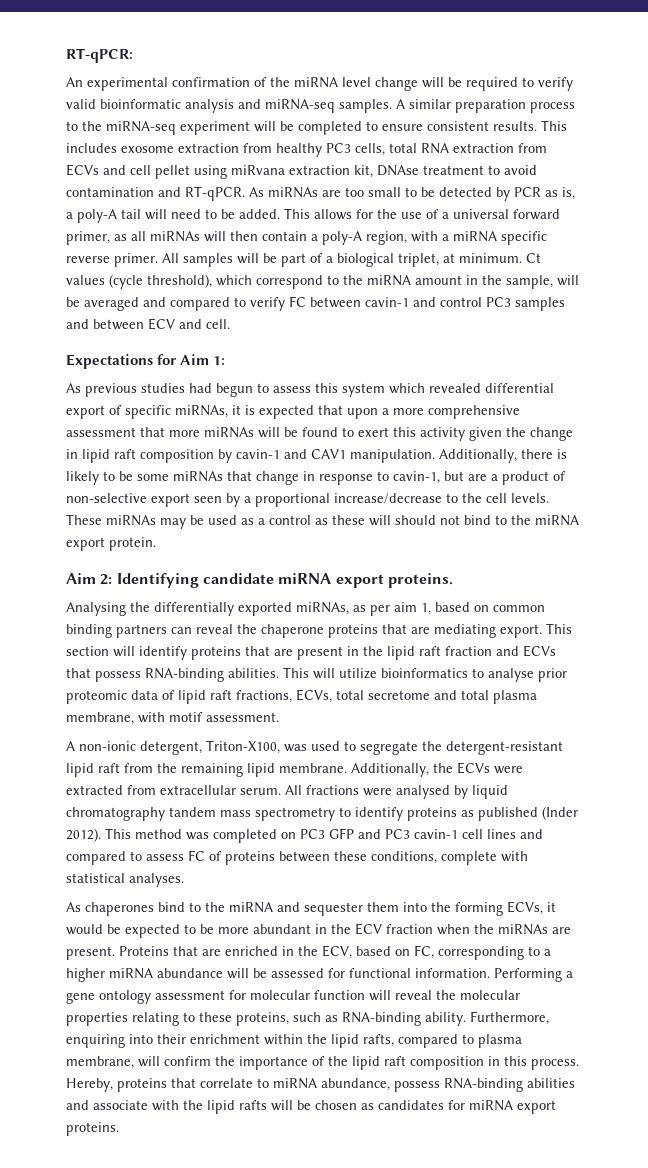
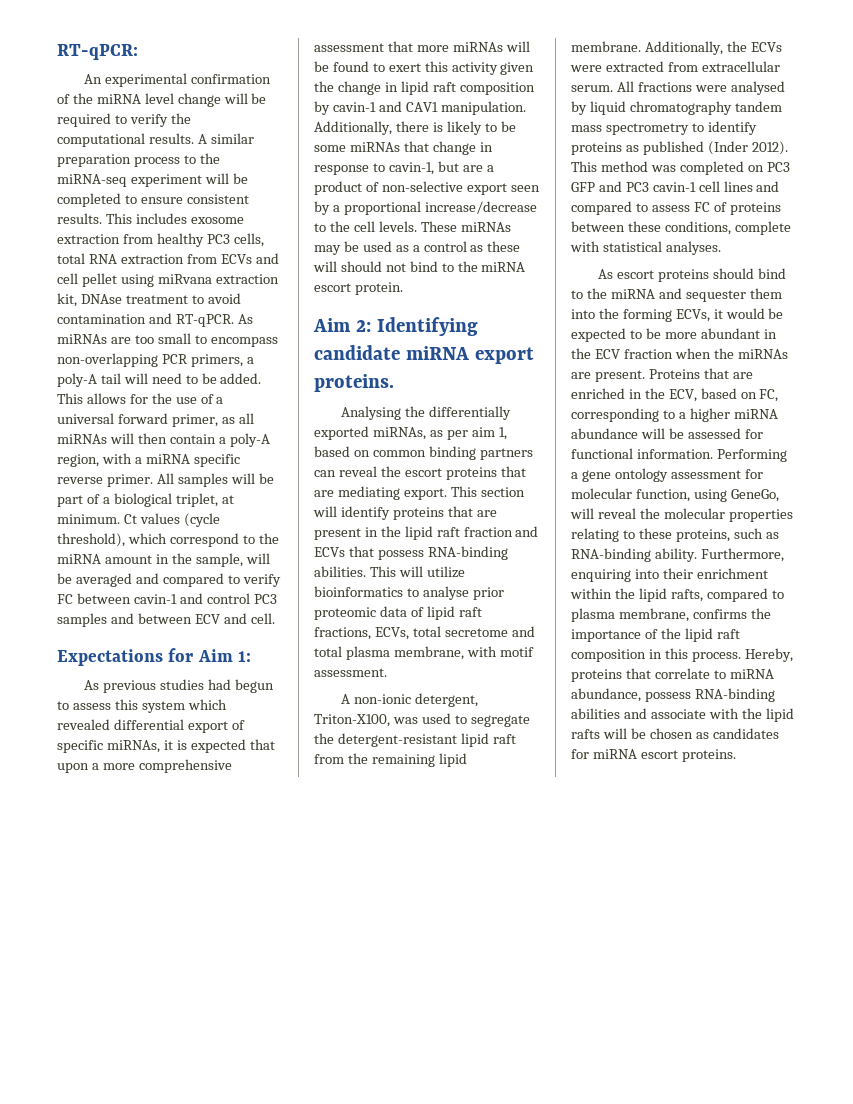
[66,99,392,113] valid bioinformatic analysis and miRNA-seq samples. -> [170,113,191,124] [57,133,194,147] the computational results.
[421,187,575,201] be detected by PCR as is, -> [210,337,278,347] [57,353,243,367] encompass non-overlapping PCR primers,
[66,537,105,551] export -> [314,283,351,292] escort
[261,624,324,638] chaperone -> [404,468,442,477] escort
[85,902,154,916] chaperones -> [616,268,754,282] escort proteins should
[314,990,365,1000] function -> [635,489,779,502] function, using GeneGo,
[138,1056,211,1067] will confirm -> [692,609,747,619] confirms
[517,1100,556,1114] export -> [640,750,678,759] escort

